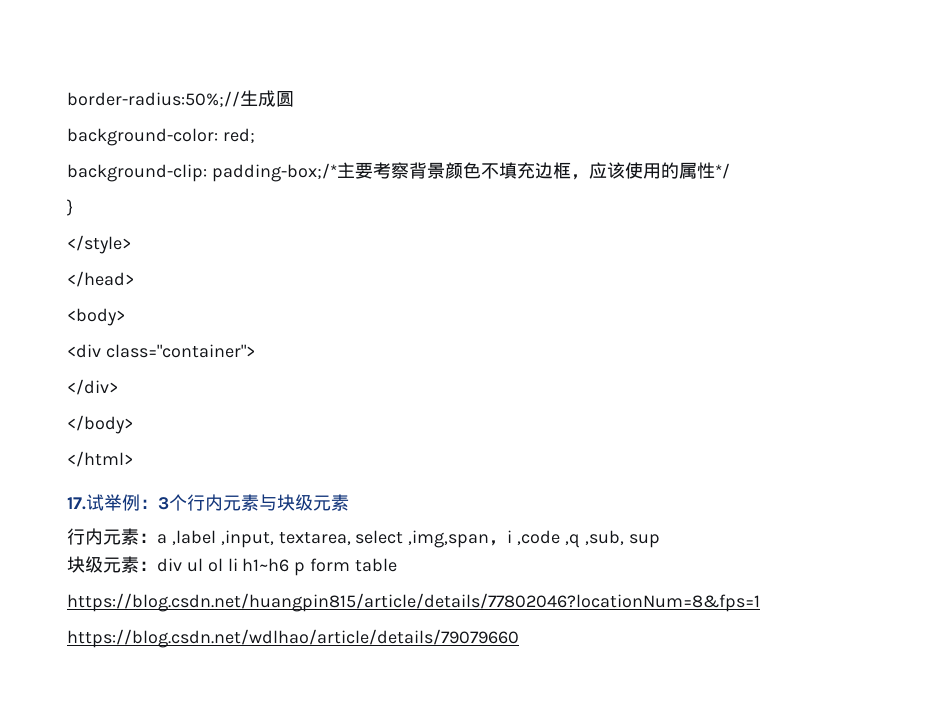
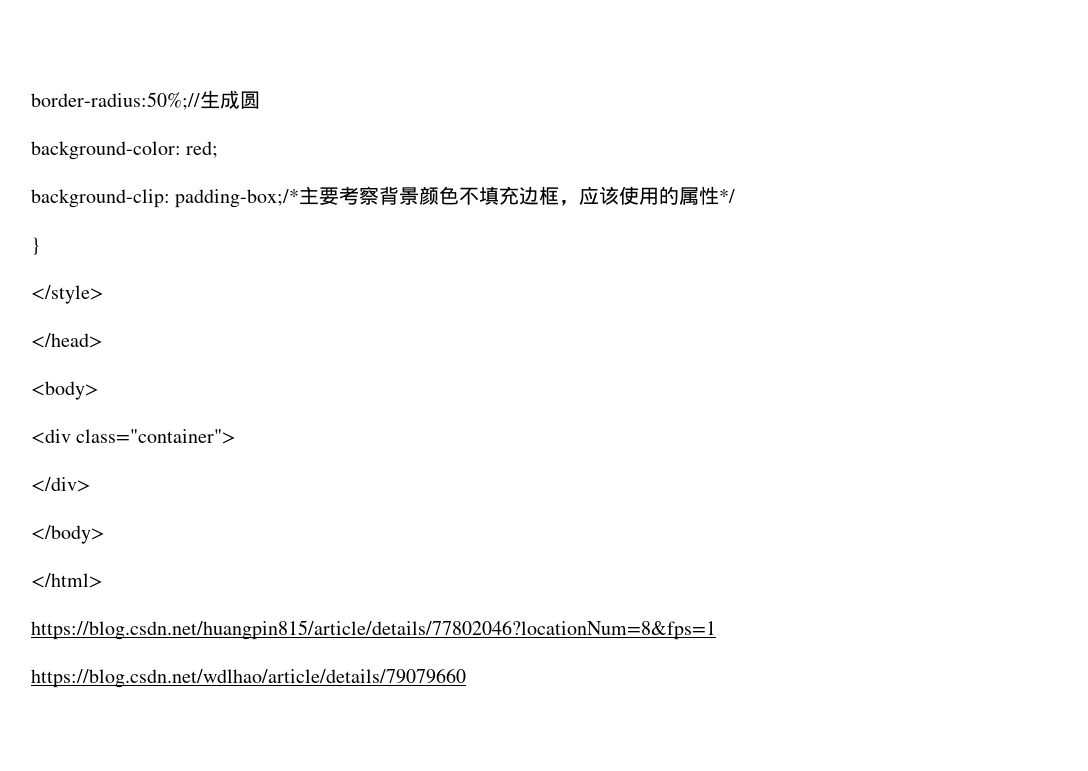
[67,494,349,511] [67,528,660,548] [67,556,398,576] // 17.试举例：3个行内元素与块级元素 // 行内元素：a ,label ,input, textarea, select ,img,span，i ,code ,q ,sub, sup // 块级元素：div ul ol li h1~h6 p form table -> (103, 580) none

